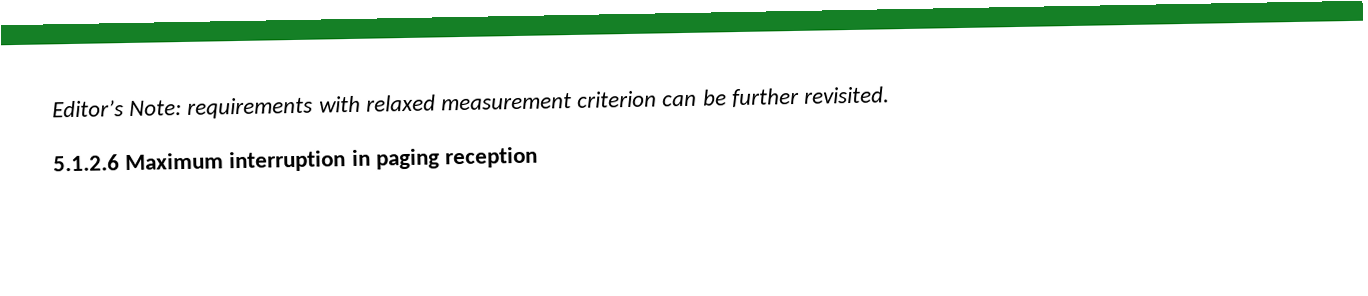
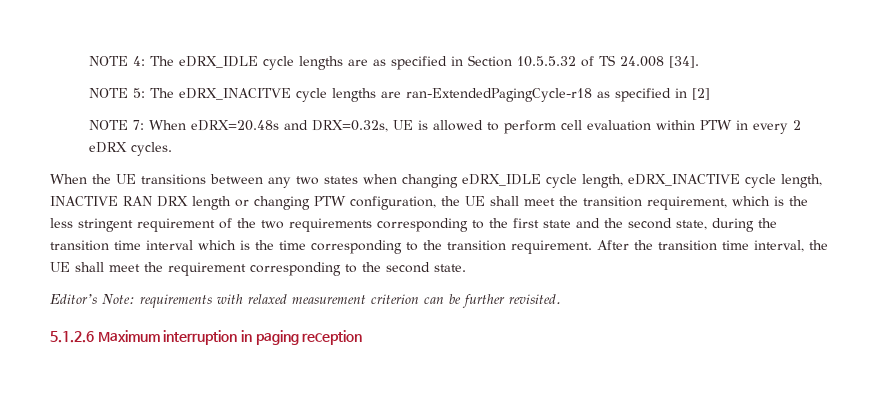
(52, 109) none -> [89,55,700,70] [89,88,711,102] [89,120,802,134] [89,142,173,156] [50,174,822,188] [50,196,808,210] [50,218,777,232] [50,240,828,254] [50,262,466,276] NOTE 4: The eDRX_IDLE cycle lengths are as specified in Section 10.5.5.32 of TS 24.008 [34]. // NOTE 5: The eDRX_INACITVE cycle lengths are ran-ExtendedPagingCycle-r18 as specified in [2] // NOTE 7: When eDRX=20.48s and DRX=0.32s, UE is allowed to perform cell evaluation within PTW in every 2 eDRX cycles. // When the UE transitions between any two states when changing eDRX_IDLE cycle length, eDRX_INACTIVE cycle length, INACTIVE RAN DRX length or changing PTW configuration, the UE shall meet the transition requirement, which is the less stringent requirement of the two requirements corresponding to the first state and the second state, during the transition time interval which is the time corresponding to the transition requirement. After the transition time interval, the UE shall meet the requirement corresponding to the second state. //

